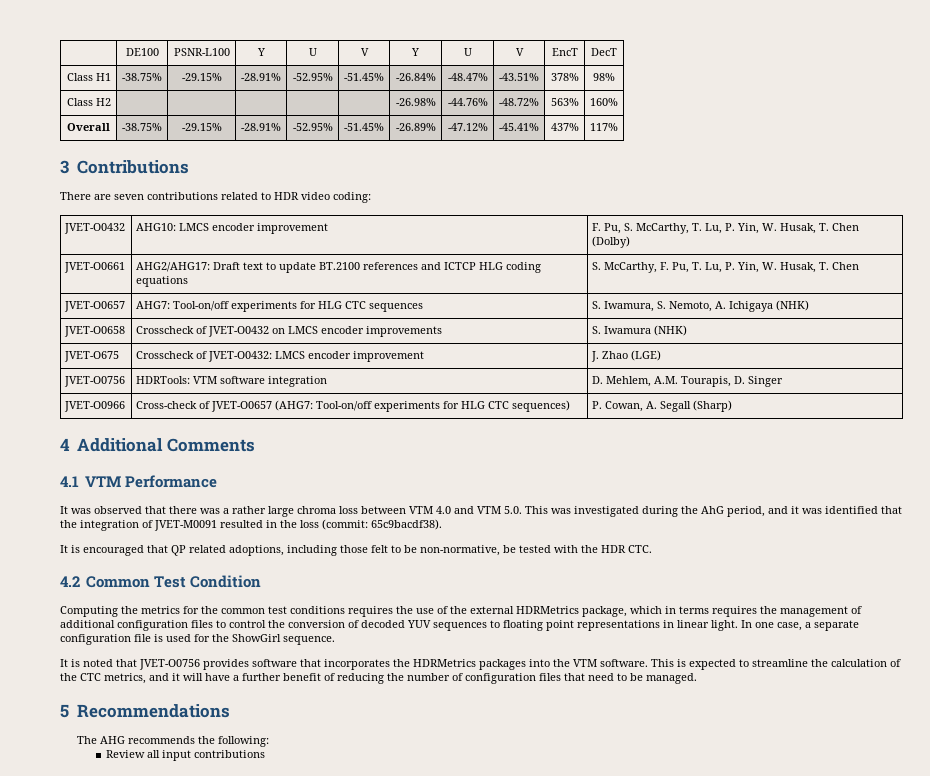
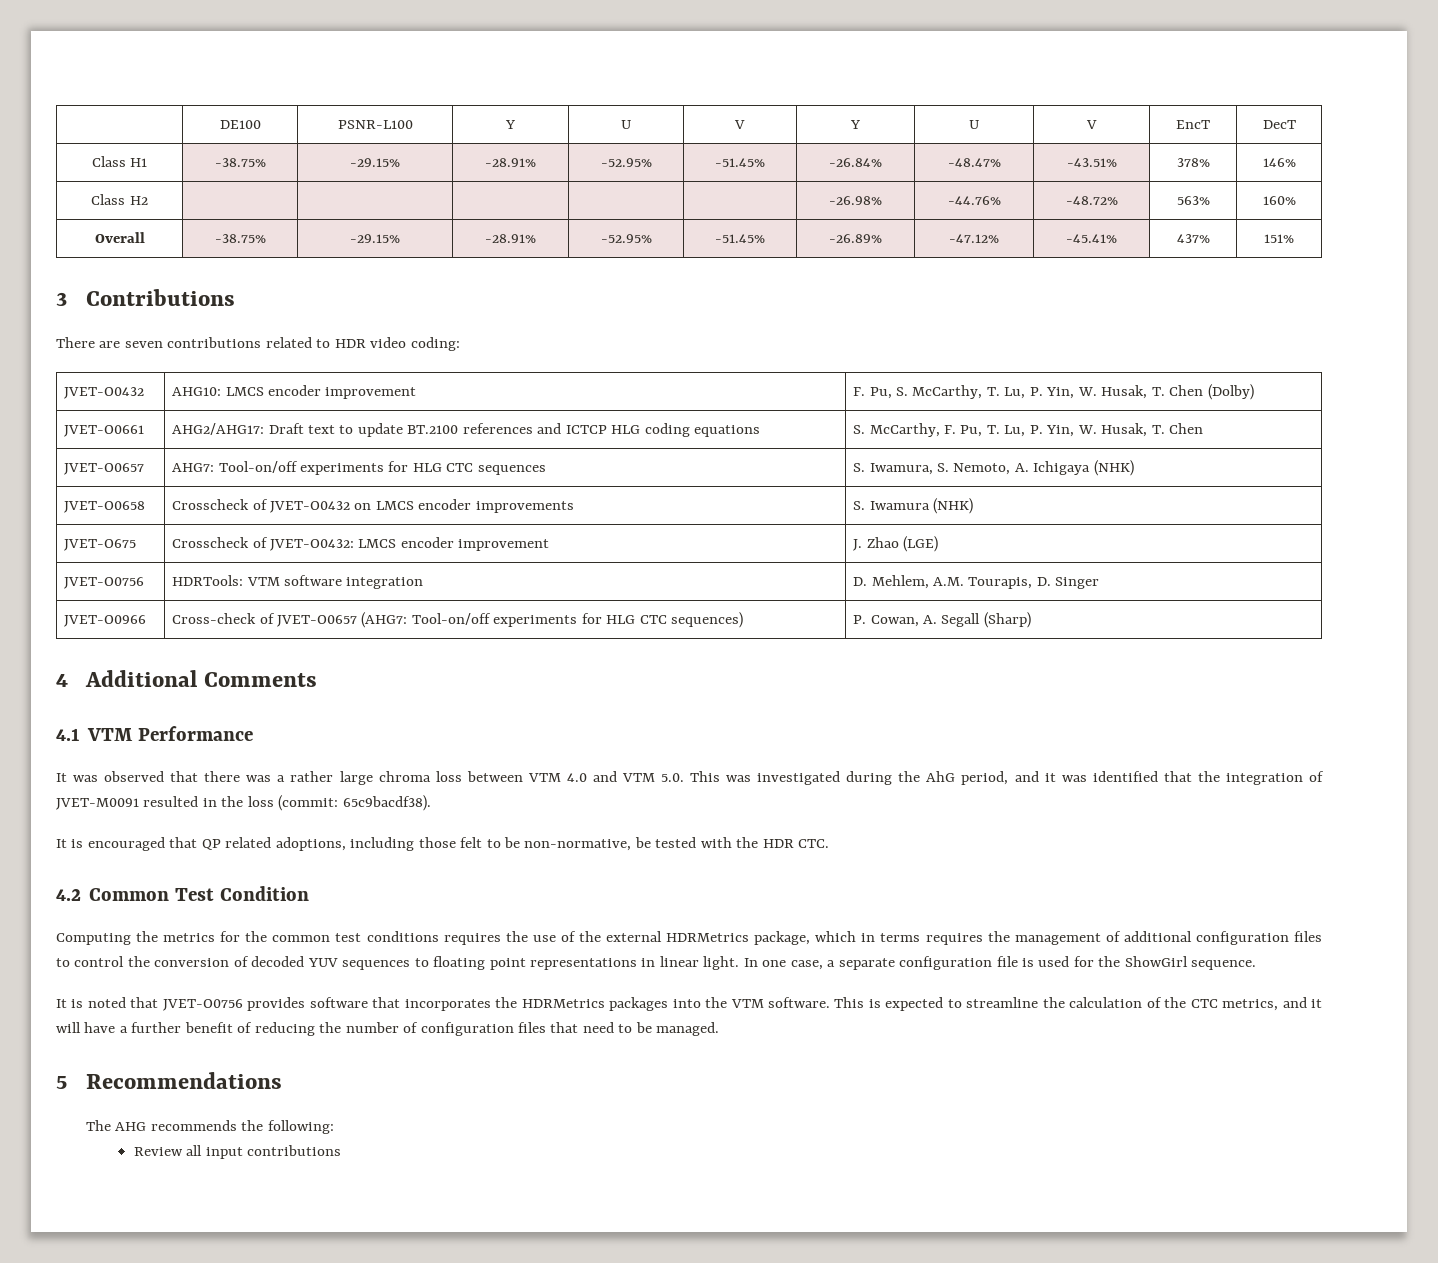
[593,73,615,81] 98% -> [1262,158,1296,167] 146%
[590,123,618,131] 117% -> [1264,234,1294,243] 151%

